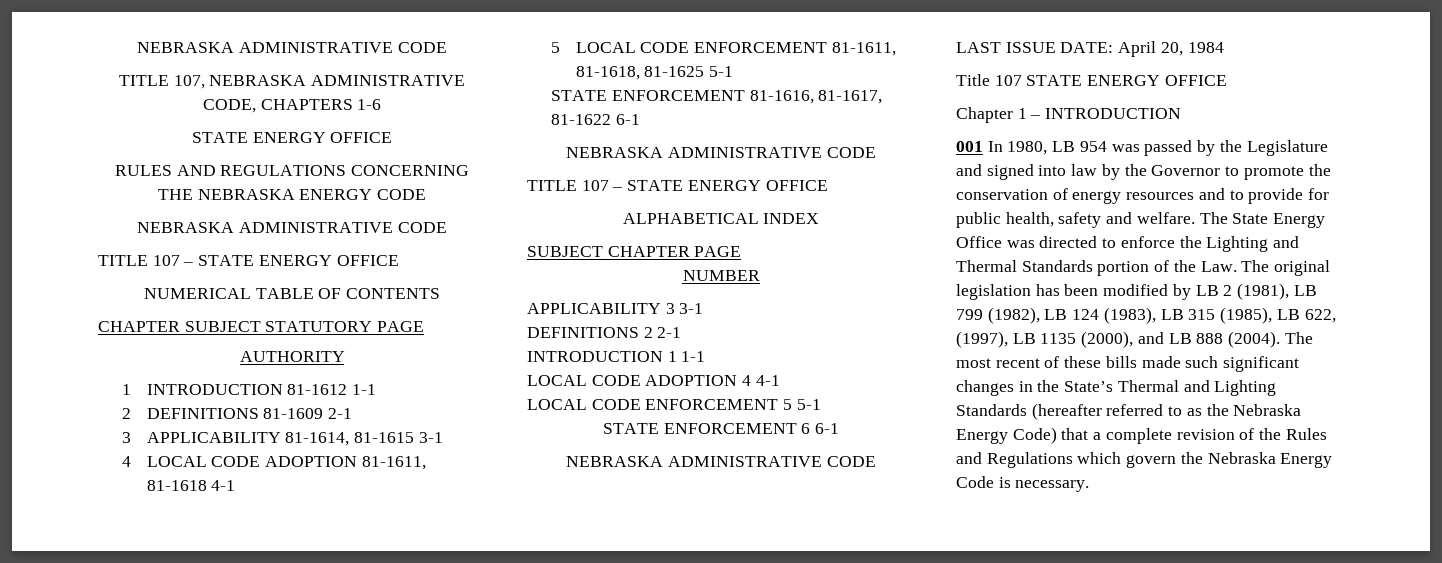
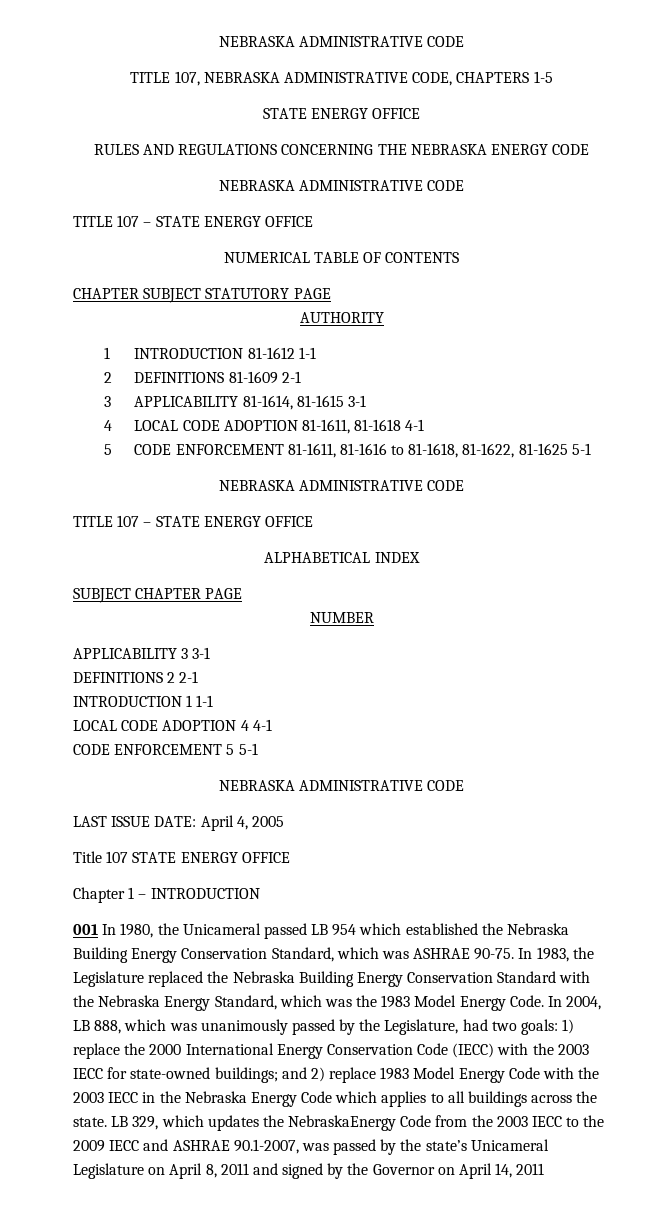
[357,99,382,110] 1-6 -> [533,71,553,83] 1-5
[575,42,636,53] LOCAL -> (112, 449) none
[575,66,733,80] [551,90,883,104] [551,114,640,125] 81-1618, 81-1625 5-1 // STATE ENFORCEMENT 81-1616, 81-1617, 81-1622 6-1 -> [339,443,591,458] 81-1616 to 81-1618, 81-1622, 81-1625 5-1
[527,399,587,410] LOCAL -> (272, 725) none
[602,423,840,434] // STATE ENFORCEMENT 6 6-1 -> (258, 749) none
[1160,42,1224,56] 20, 1984 -> [236,816,284,830] 4, 2005
[1052,140,1328,156] [956,164,1331,180] [956,188,1330,204] [956,212,1326,228] [956,236,1300,252] [956,260,1331,276] [956,283,1317,300] [956,307,1336,324] [956,331,1313,348] [956,356,1300,372] [956,380,1277,396] [956,403,1302,420] [956,427,1327,444] [956,452,1333,468] [956,476,1090,492] LB 954 was passed by the Legislature and signed into law by the Governor to promote the conservation of energy resources and to provide for public health, safety and welfare. The State Energy Office was directed to enforce the Lighting and Thermal Standards portion of the Law. The original legislation has been modified by LB 2 (1981), LB 799 (1982), LB 124 (1983), LB 315 (1985), LB 622, (1997), LB 1135 (2000), and LB 888 (2004). The most recent of these bills made such significant changes in the State’s Thermal and Lighting Standards (hereafter referred to as the Nebraska Energy Code) that a complete revision of the Rules and Regulations which govern the Nebraska Energy Code is necessary. -> [157,923,570,939] [73,947,594,963] [73,971,591,987] [73,995,602,1011] [73,1019,575,1035] [73,1043,589,1059] [73,1067,600,1083] [73,1091,598,1107] [73,1115,605,1131] [73,1139,549,1155] [73,1163,545,1179] the Unicameral passed LB 954 which established the Nebraska Building Energy Conservation Standard, which was ASHRAE 90-75. In 1983, the Legislature replaced the Nebraska Building Energy Conservation Standard with the Nebraska Energy Standard, which was the 1983 Model Energy Code. In 2004, LB 888, which was unanimously passed by the Legislature, had two goals: 1) replace the 2000 International Energy Conservation Code (IECC) with the 2003 IECC for state-owned buildings; and 2) replace 1983 Model Energy Code with the 2003 IECC in the Nebraska Energy Code which applies to all buildings across the state. LB 329, which updates the NebraskaEnergy Code from the 2003 IECC to the 2009 IECC and ASHRAE 90.1-2007, was passed by the state’s Unicameral Legislature on April 8, 2011 and signed by the Governor on April 14, 2011

